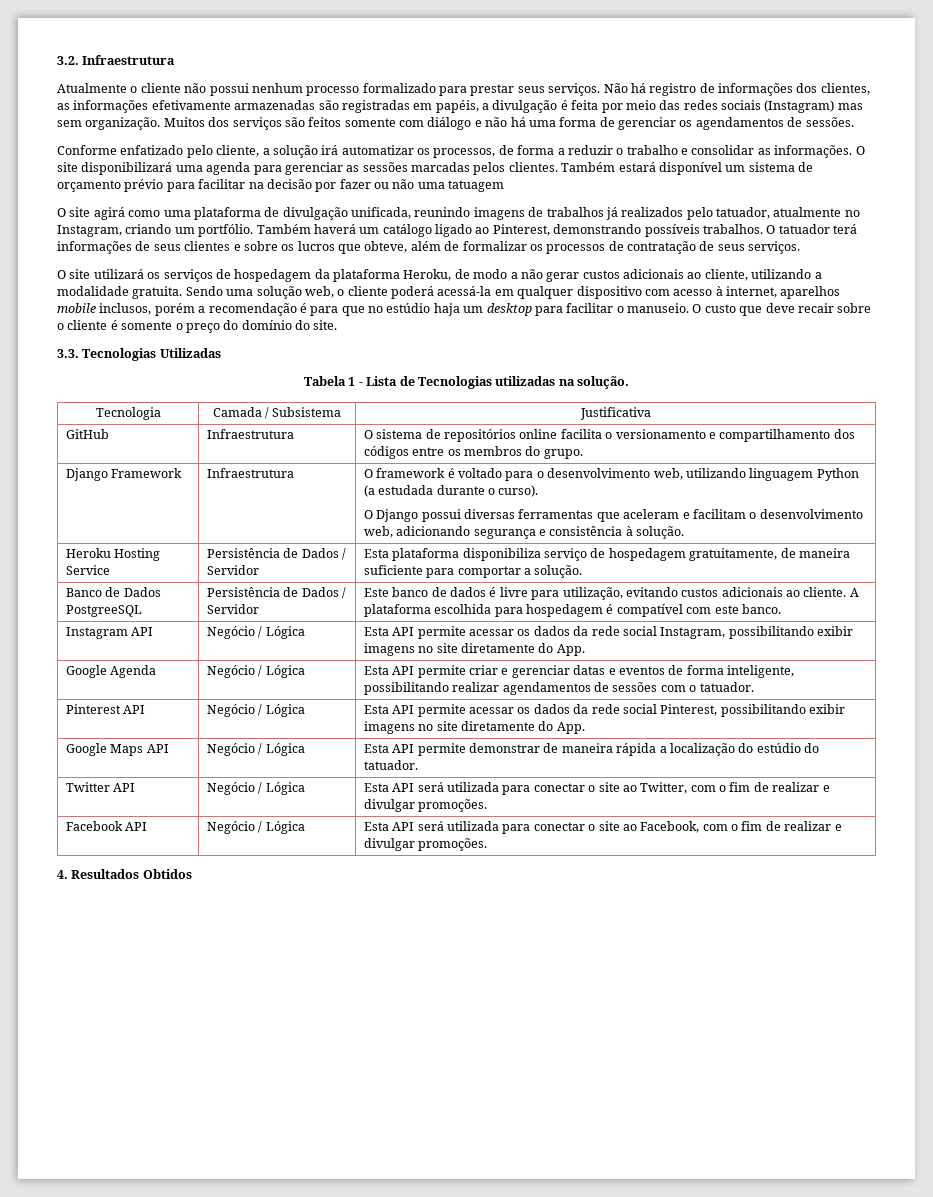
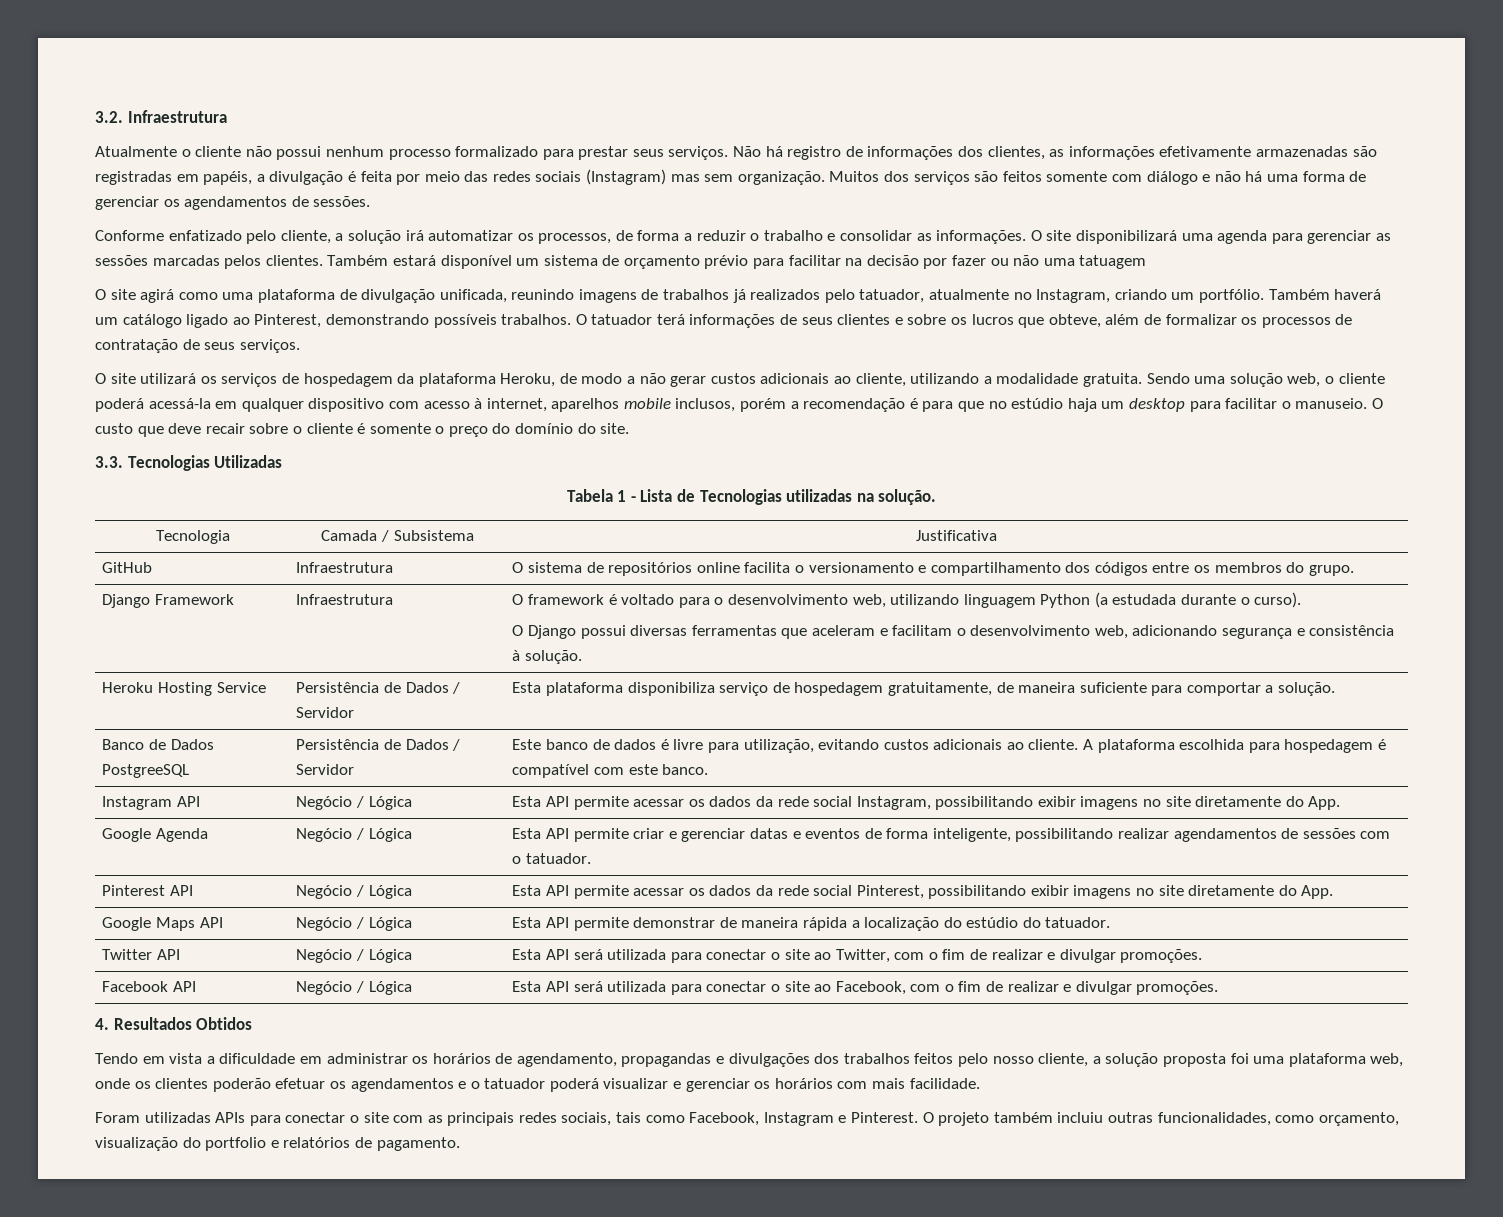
(192, 874) none -> [95,1053,1404,1067] [95,1078,980,1092] [95,1112,1399,1126] [95,1137,460,1151] // Tendo em vista a dificuldade em administrar os horários de agendamento, propagandas e divulgações dos trabalhos feitos pelo nosso cliente, a solução proposta foi uma plataforma web, onde os clientes poderão efetuar os agendamentos e o tatuador poderá visualizar e gerenciar os horários com mais facilidade. // Foram utilizadas APIs para conectar o site com as principais redes sociais, tais como Facebook, Instagram e Pinterest. O projeto também incluiu outras funcionalidades, como orçamento, visualização do portfolio e relatórios de pagamento.

